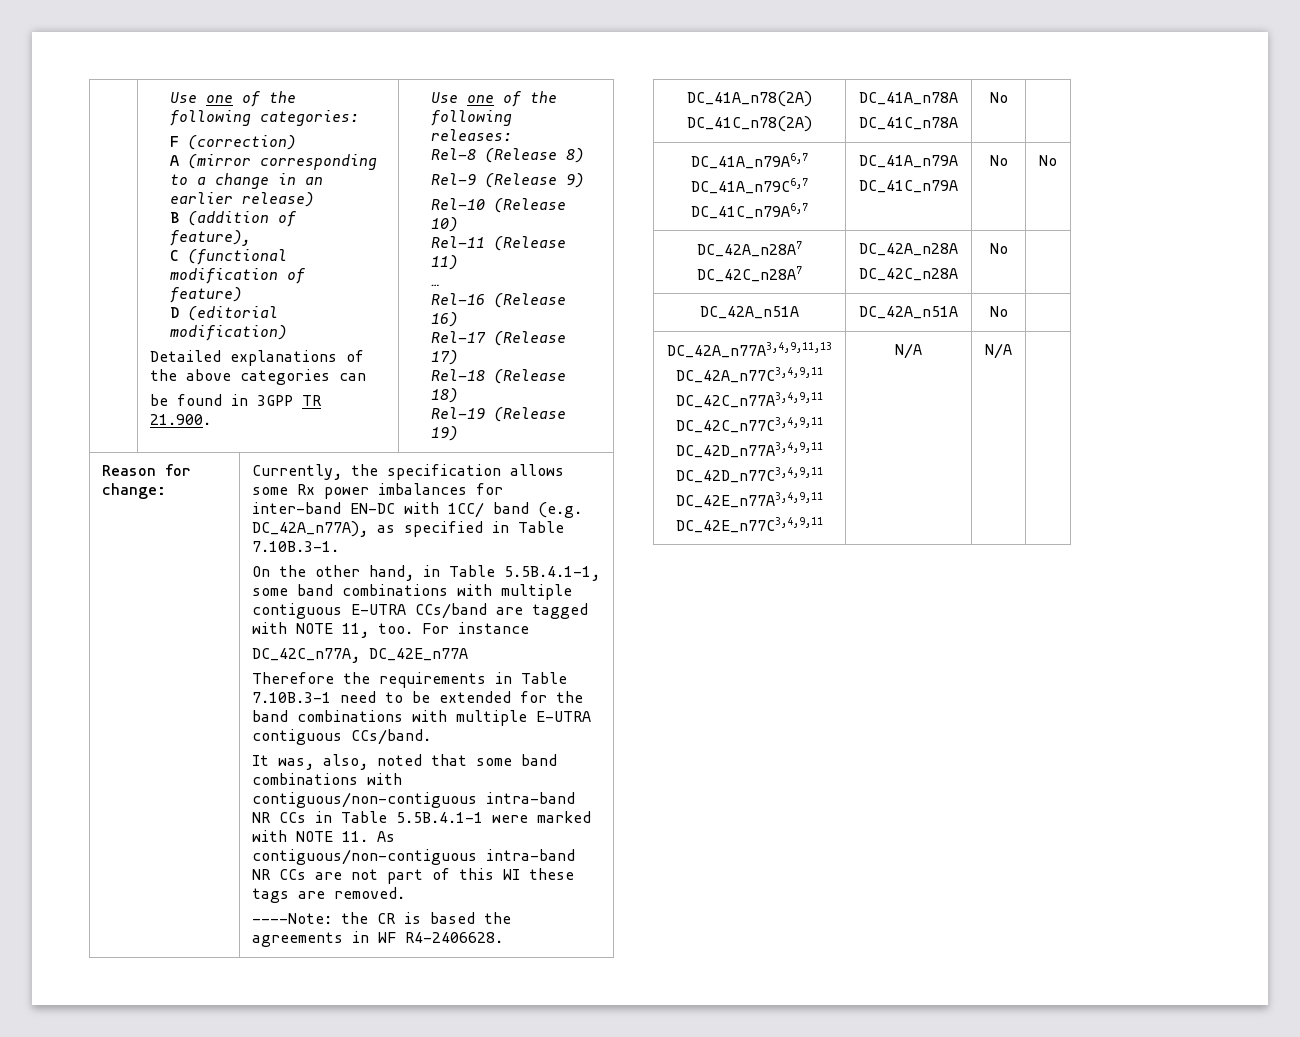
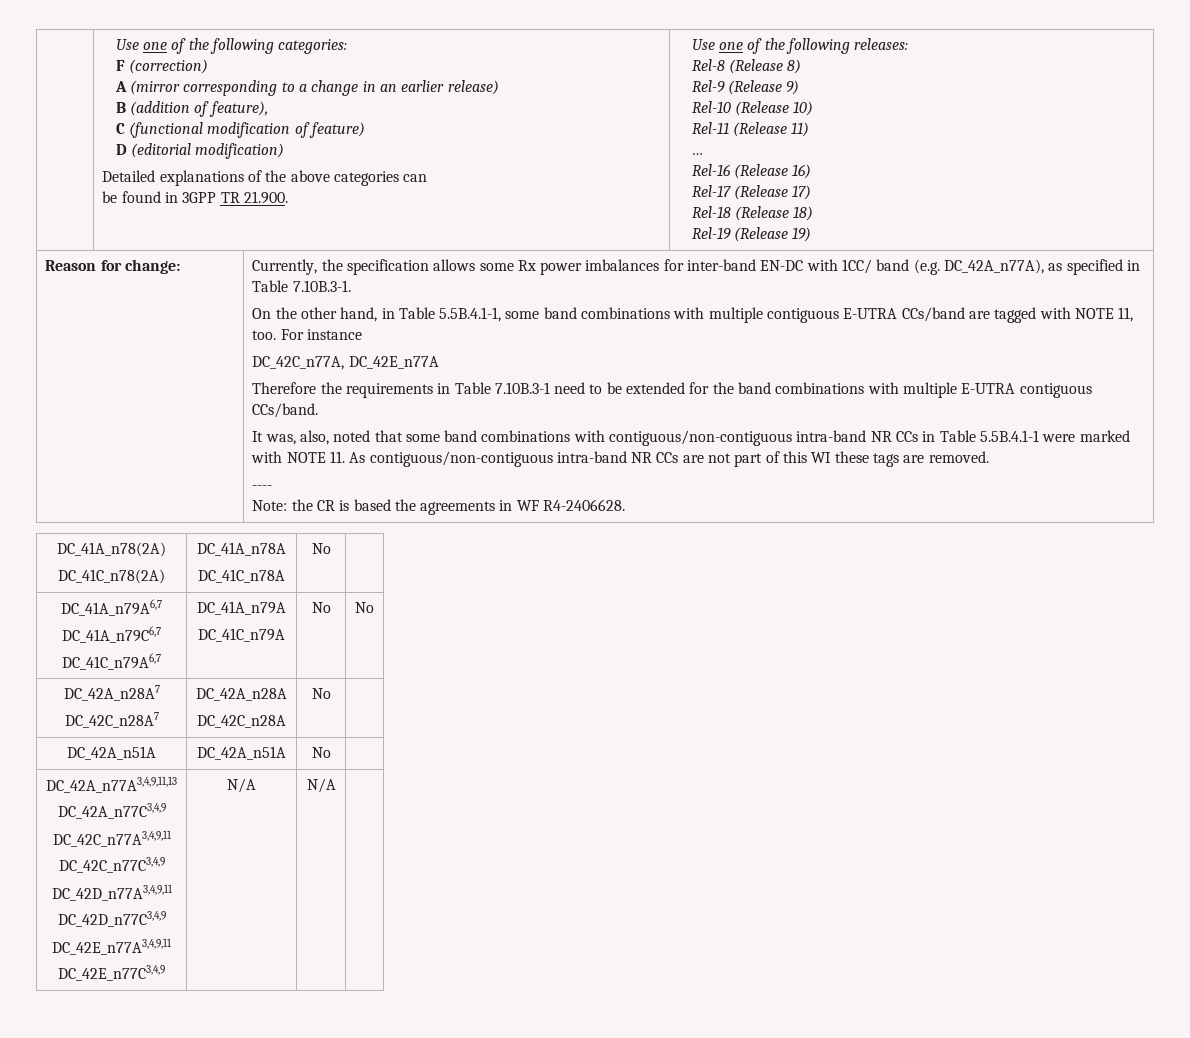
[252,913,333,924] ----Note: -> [252,485,273,490] [252,500,288,511] ---- // Note:
[676,367,823,383] DC_42A_n77C3,4,9,11 -> [57,803,166,819] DC_42A_n77C3,4,9
[676,417,823,433] DC_42C_n77C3,4,9,11 -> [58,857,165,873] DC_42C_n77C3,4,9
[676,467,823,483] DC_42D_n77C3,4,9,11 -> [57,911,166,927] DC_42D_n77C3,4,9
[676,517,823,533] DC_42E_n77C3,4,9,11 -> [58,965,165,981] DC_42E_n77C3,4,9

